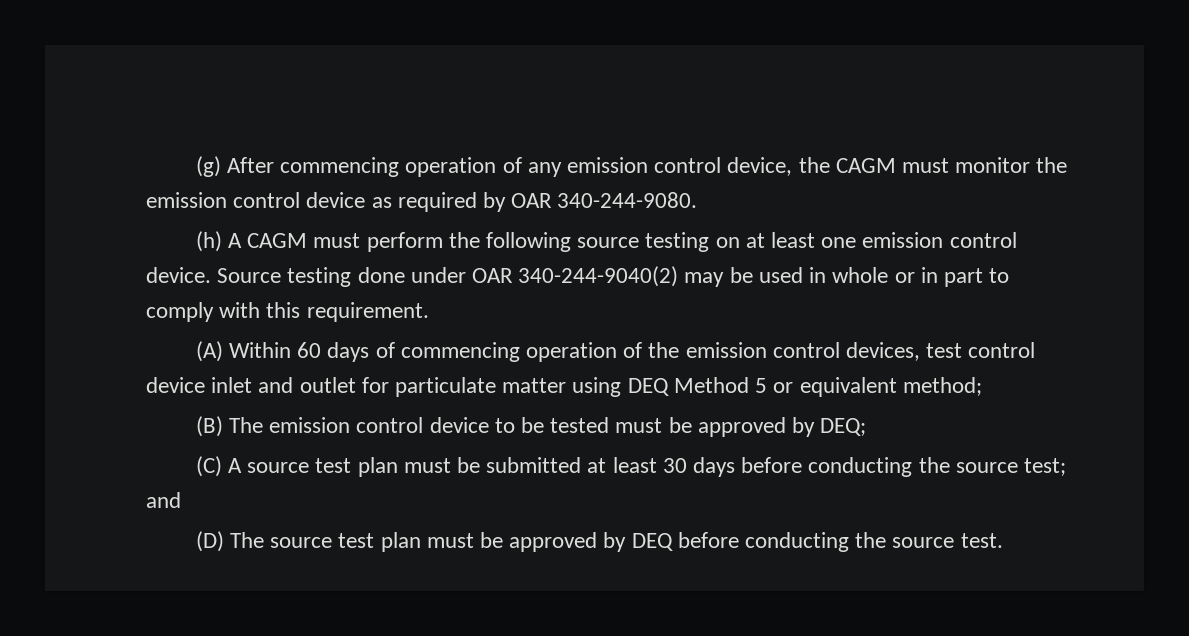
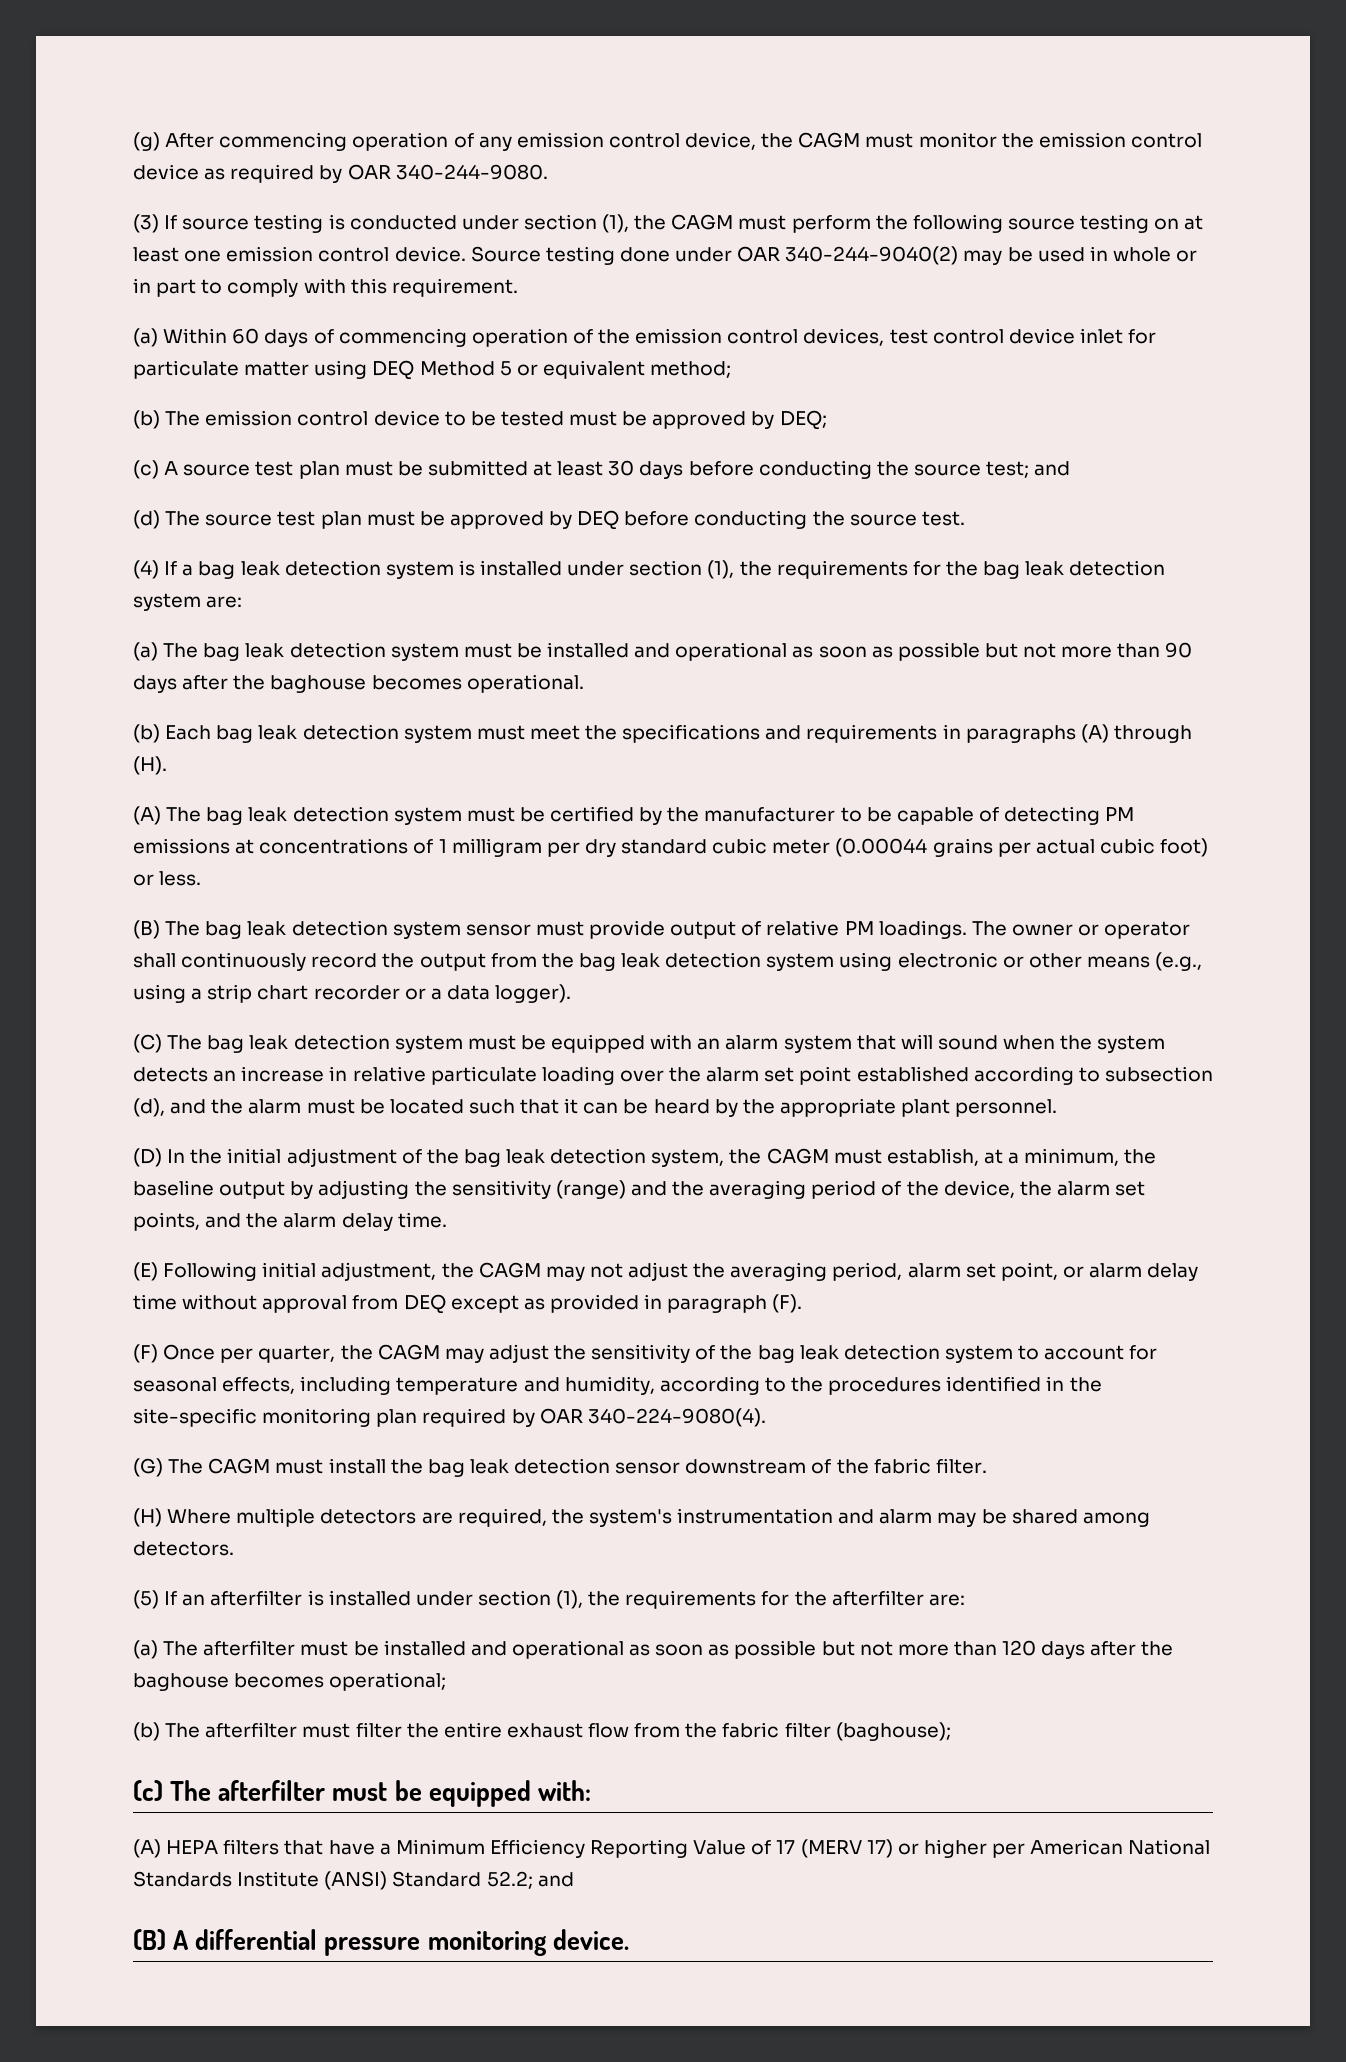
[195,231,242,252] (h) A -> [133,214,667,233] (3) If source testing is conducted under section (1), the
[195,341,223,362] (A) -> [133,328,158,347] (a)
[258,377,356,393] and outlet -> (1123, 336) none
[195,416,223,437] (B) -> [133,410,160,429] (b)
[195,456,222,477] (C) -> [133,460,159,479] (c)
[195,531,224,552] (D) -> [133,510,160,529] (d)
(1003, 540) none -> [133,560,1166,579] [133,593,243,611] [133,642,1193,661] [133,674,584,693] [133,724,1192,743] [133,756,167,775] [133,806,1135,825] [133,838,1209,857] [133,871,202,886] [133,920,1191,939] [133,952,1203,971] [133,984,572,1003] [133,1034,1166,1053] [133,1066,1213,1085] [133,1098,1058,1117] [133,1148,1157,1167] [133,1180,1146,1199] [133,1212,447,1231] [133,1262,1199,1281] [133,1294,803,1314] [133,1344,1158,1363] [133,1376,1102,1395] [133,1408,766,1427] [133,1458,987,1477] [133,1508,1150,1527] [133,1541,234,1556] [133,1590,965,1609] [133,1640,1174,1659] [133,1672,447,1691] [133,1722,951,1741] [133,1780,591,1807] [133,1839,1211,1858] [133,1871,574,1890] [133,1929,629,1956] // (4) If a bag leak detection system is installed under section (1), the requirements for the bag leak detection system are: // (a) The bag leak detection system must be installed and operational as soon as possible but not more than 90 days after the baghouse becomes operational. // (b) Each bag leak detection system must meet the specifications and requirements in paragraphs (A) through (H). // (A) The bag leak detection system must be certified by the manufacturer to be capable of detecting PM emissions at concentrations of 1 milligram per dry standard cubic meter (0.00044 grains per actual cubic foot) or less. // (B) The bag leak detection system sensor must provide output of relative PM loadings. The owner or operator shall continuously record the output from the bag leak detection system using electronic or other means (e.g., using a strip chart recorder or a data logger). // (C) The bag leak detection system must be equipped with an alarm system that will sound when the system detects an increase in relative particulate loading over the alarm set point established according to subsection (d), and the alarm must be located such that it can be heard by the appropriate plant personnel. // (D) In the initial adjustment of the bag leak detection system, the CAGM must establish, at a minimum, the baseline output by adjusting the sensitivity (range) and the averaging period of the device, the alarm set points, and the alarm delay time. // (E) Following initial adjustment, the CAGM may not adjust the averaging period, alarm set point, or alarm delay time without approval from DEQ except as provided in paragraph (F). // (F) Once per quarter, the CAGM may adjust the sensitivity of the bag leak detection system to account for seasonal effects, including temperature and humidity, according to the procedures identified in the site-specific monitoring plan required by OAR 340-224-9080(4). // (G) The CAGM must install the bag leak detection sensor downstream of the fabric filter. // (H) Where multiple detectors are required, the system's instrumentation and alarm may be shared among detectors. // (5) If an afterfilter is installed under section (1), the requirements for the afterfilter are: // (a) The afterfilter must be installed and operational as soon as possible but not more than 120 days after the baghouse becomes operational; // (b) The afterfilter must filter the entire exhaust flow from the fabric filter (baghouse); // (c) The afterfilter must be equipped with: // (A) HEPA filters that have a Minimum Efficiency Reporting Value of 17 (MERV 17) or higher per American National Standards Institute (ANSI) Standard 52.2; and // (B) A differential pressure monitoring device.

